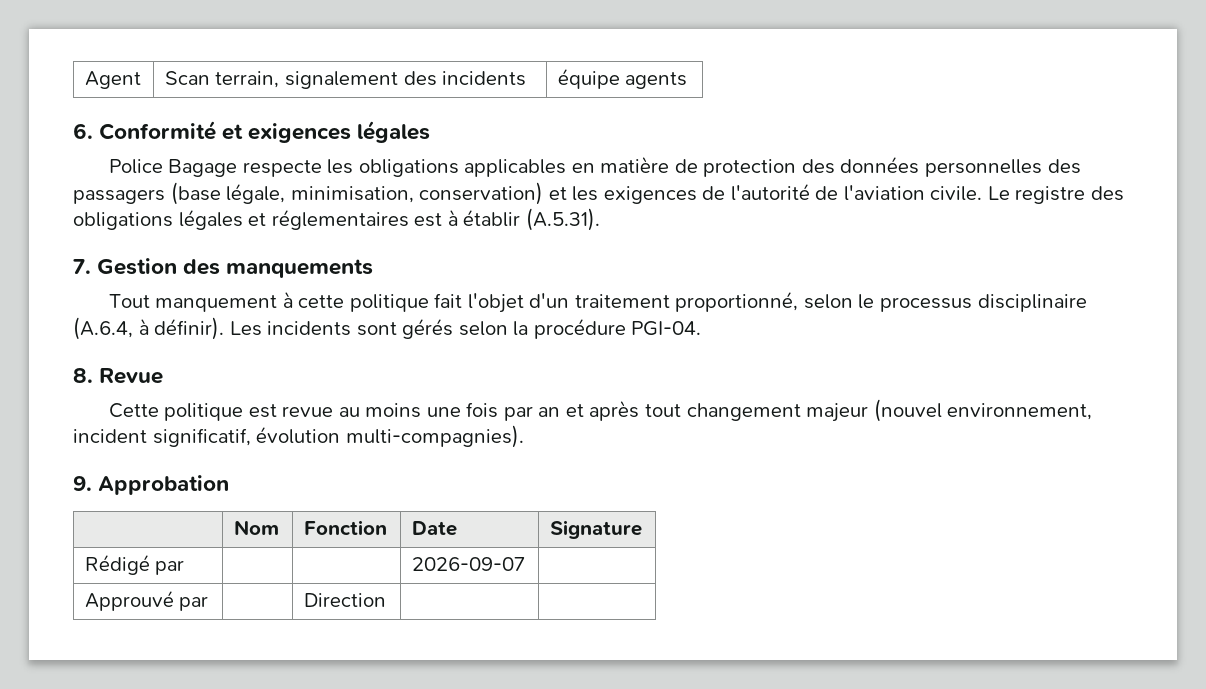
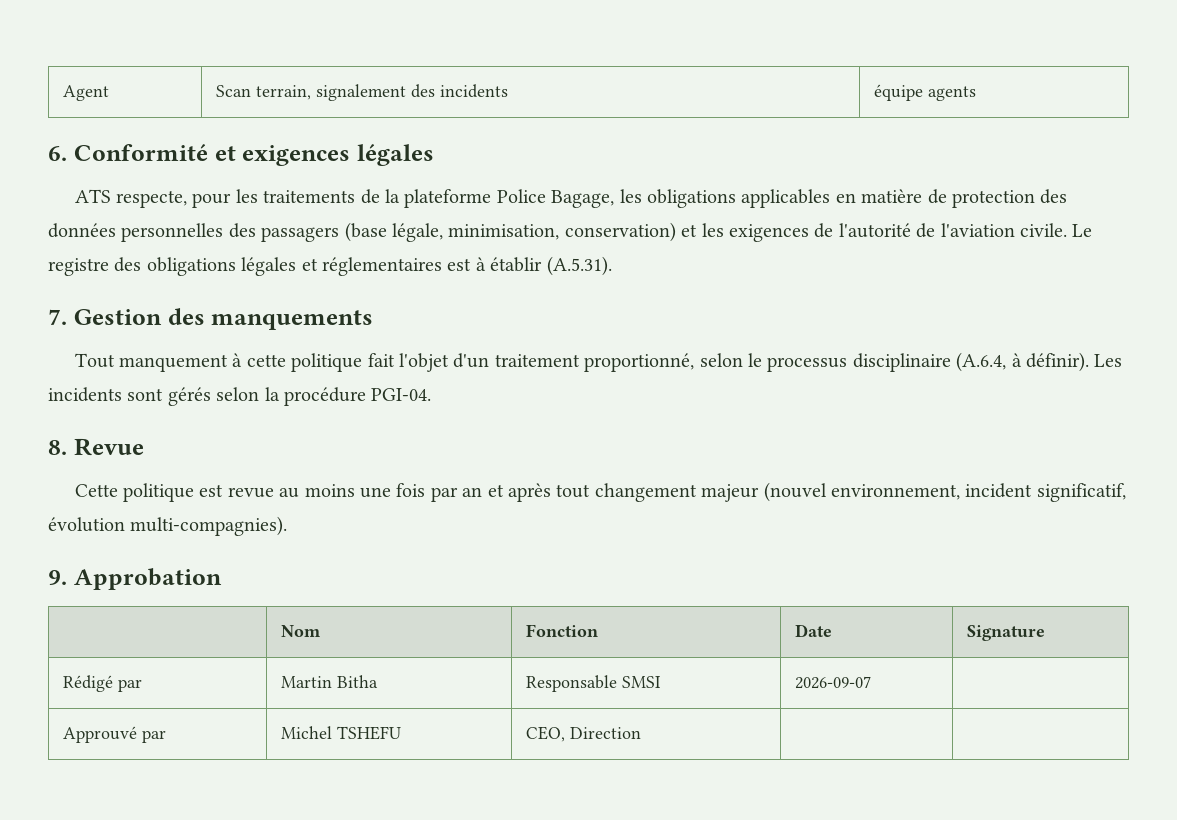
[108,159,322,177] Police Bagage respecte -> [74,189,615,208] ATS respecte, pour les traitements de la plateforme Police Bagage,
(185, 567) | -> [280,675,378,688] [525,675,661,692] Martin Bitha | Responsable SMSI
(209, 603) | -> [280,726,401,740] [525,726,565,742] Michel TSHEFU | CEO,

